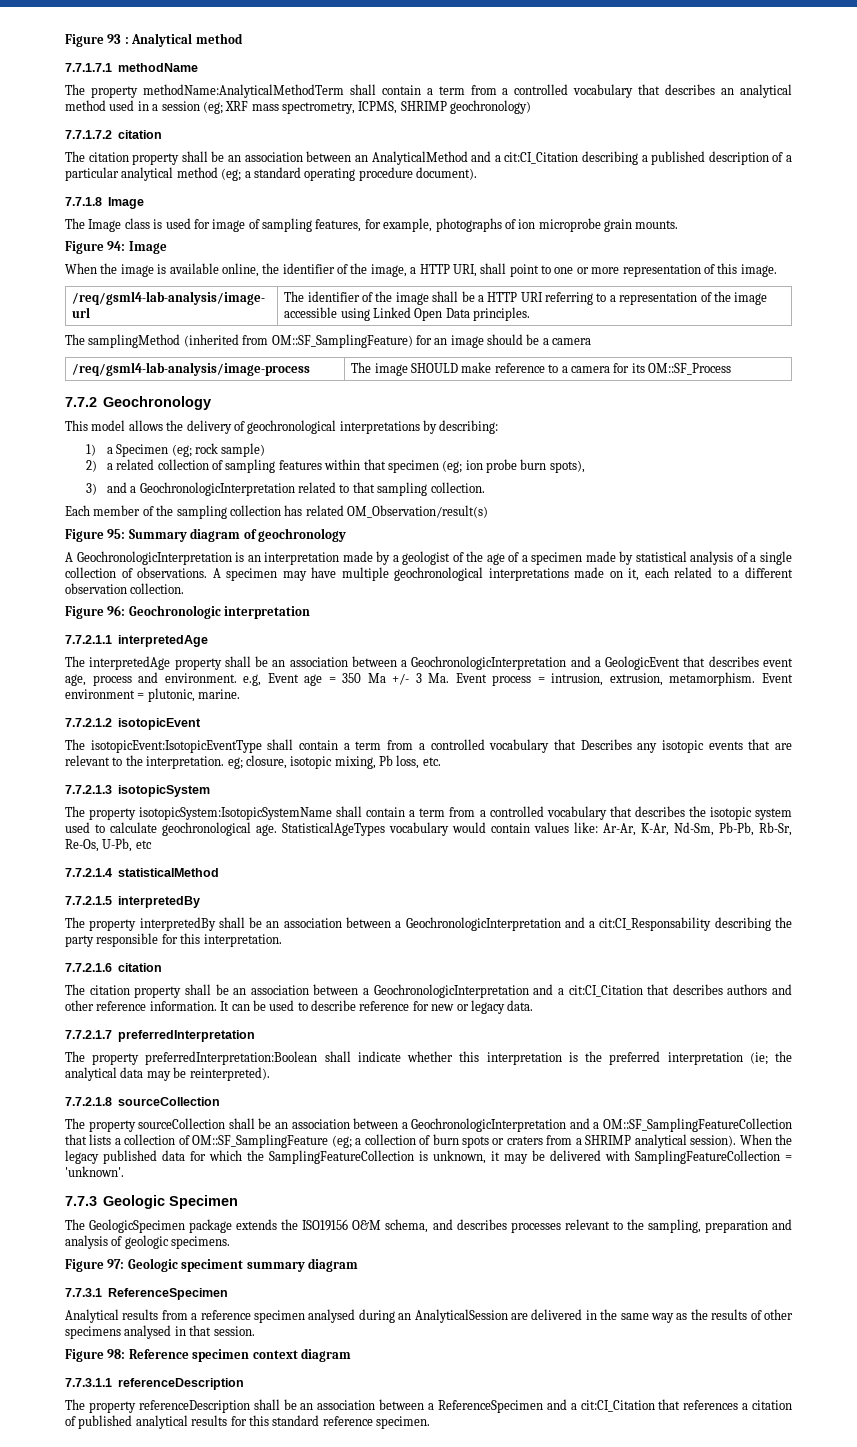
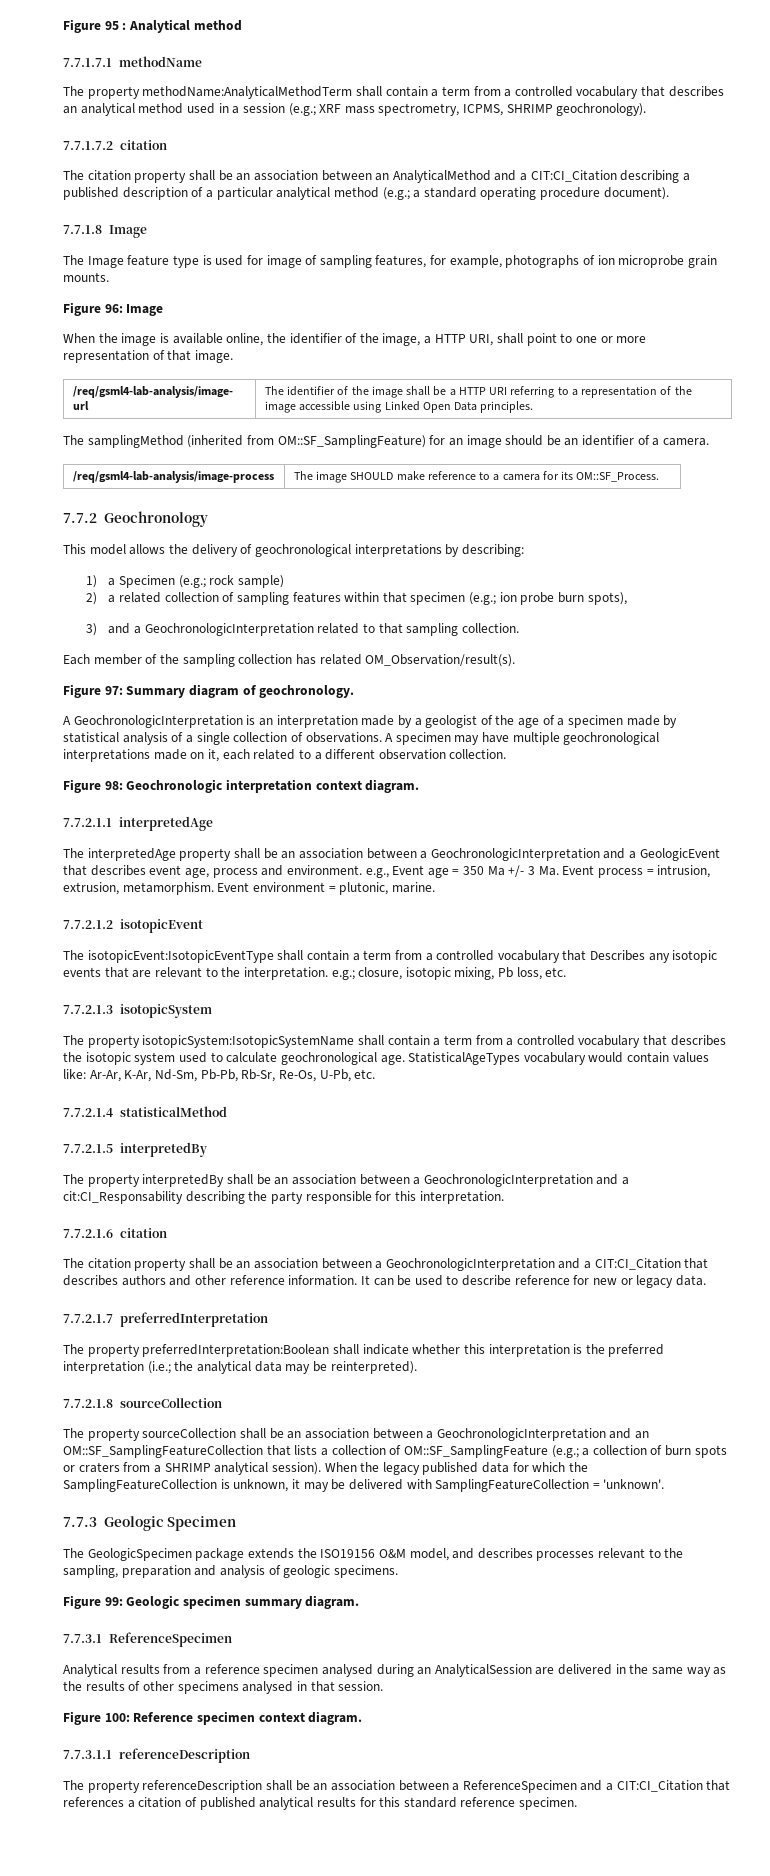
[65,34,122,47] Figure 93 -> [63,19,119,33] Figure 95
[202,101,223,114] (eg; -> [288,103,316,116] (e.g.;
[450,100,532,114] geochronology) -> [556,103,647,116] geochronology).
[504,152,579,164] cit:CI_Citation -> [530,170,617,182] CIT:CI_Citation
[221,168,242,181] (eg; -> [382,187,410,200] (e.g.;
[124,218,150,229] class -> [127,255,199,268] feature type
[107,241,126,251] 94: -> [104,304,123,313] 96:
[717,263,738,274] this -> [167,350,192,361] that
[542,338,592,345] a camera -> [564,435,710,446] an identifier of a camera.
[648,363,732,375] OM::SF_Process -> [576,472,660,482] OM::SF_Process.
[171,444,192,457] (eg; -> [178,575,206,588] (e.g.;
[442,460,463,473] (eg; -> [469,592,497,605] (e.g.;
[347,505,488,518] [65,529,126,542] OM_Observation/result(s) // Figure 95: -> [365,654,516,667] [63,684,123,698] OM_Observation/result(s). // Figure 97:
[257,528,346,542] geochronology -> [259,685,355,698] geochronology.
[107,605,126,616] 96: -> [104,781,123,790] 98:
(311, 612) none -> [315,779,420,793] context diagram.
[243,674,262,686] e.g, -> [365,868,389,878] e.g.,
[227,757,243,769] eg; -> [331,970,355,980] e.g.;
[135,840,152,849] etc -> [354,1069,376,1079] etc.
[568,985,643,997] cit:CI_Citation -> [594,1258,681,1270] CIT:CI_Citation
[749,1052,768,1065] (ie; -> [147,1361,171,1374] (i.e.;
[593,1122,600,1129] a -> [635,1431,650,1439] an
[331,1135,352,1148] (eg; -> [551,1445,579,1458] (e.g.;
[385,1219,429,1233] schema, -> [409,1548,449,1561] model,
[107,1258,358,1272] 97: Geologic speciment summary diagram -> [104,1595,360,1609] 99: Geologic specimen summary diagram.
[107,1349,126,1359] 98: -> [104,1713,130,1722] 100:
[300,1348,351,1362] diagram -> [308,1711,363,1725] diagram.
[580,1400,655,1412] cit:CI_Citation -> [616,1780,703,1792] CIT:CI_Citation

